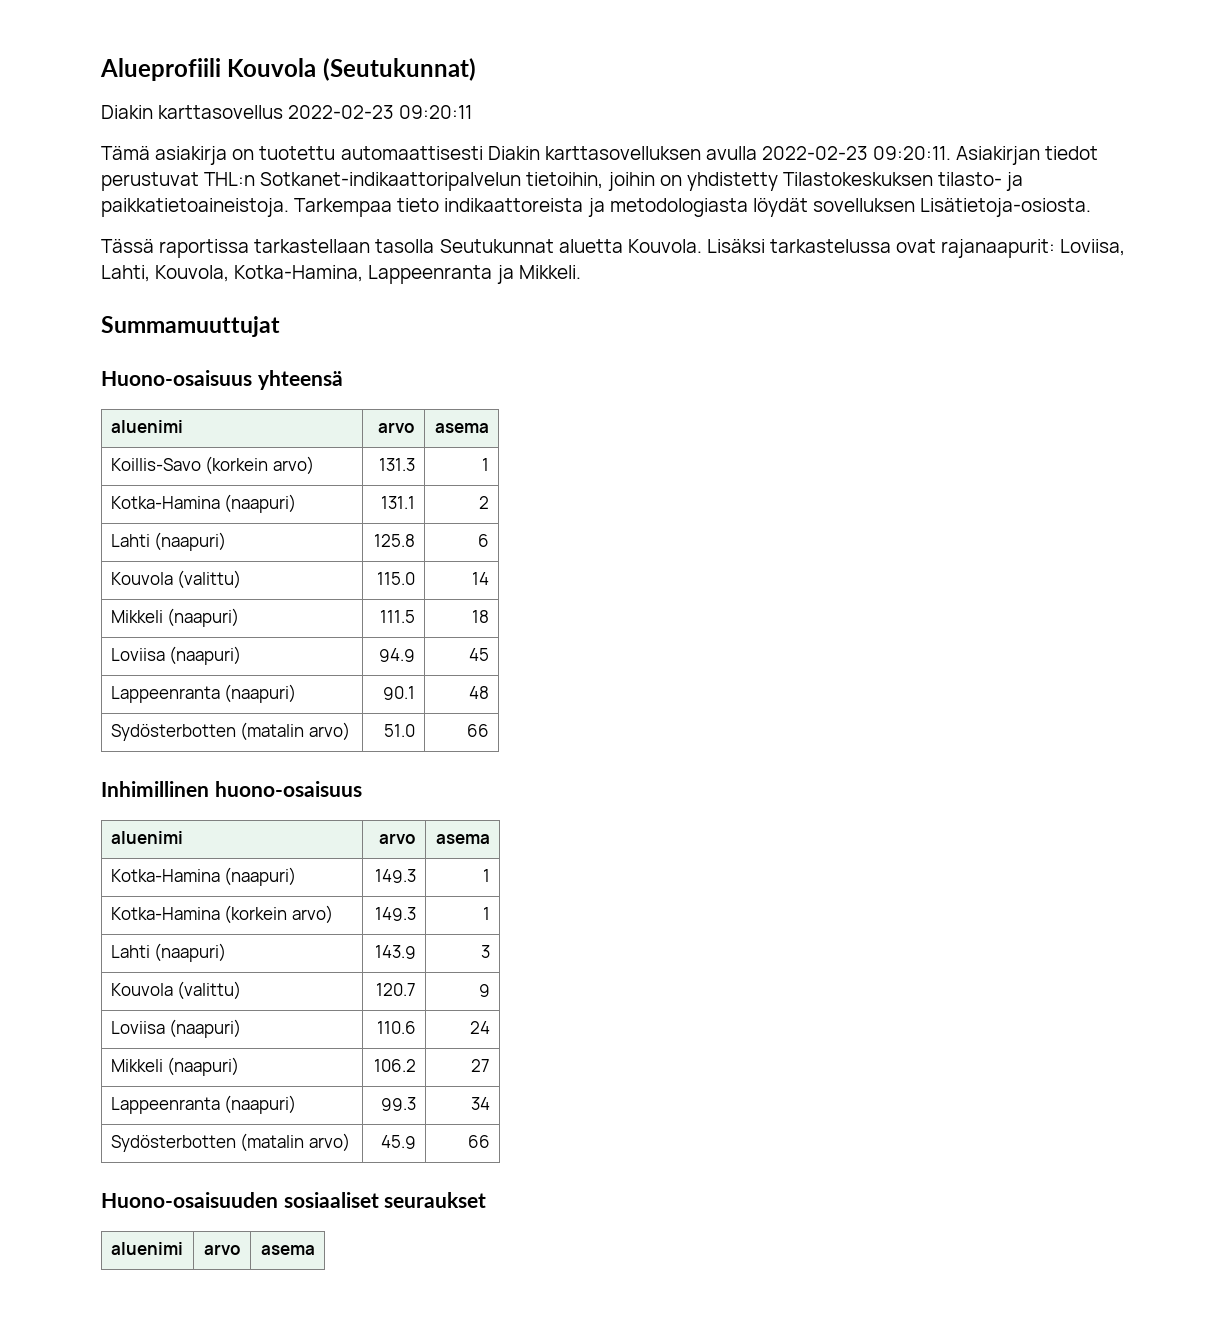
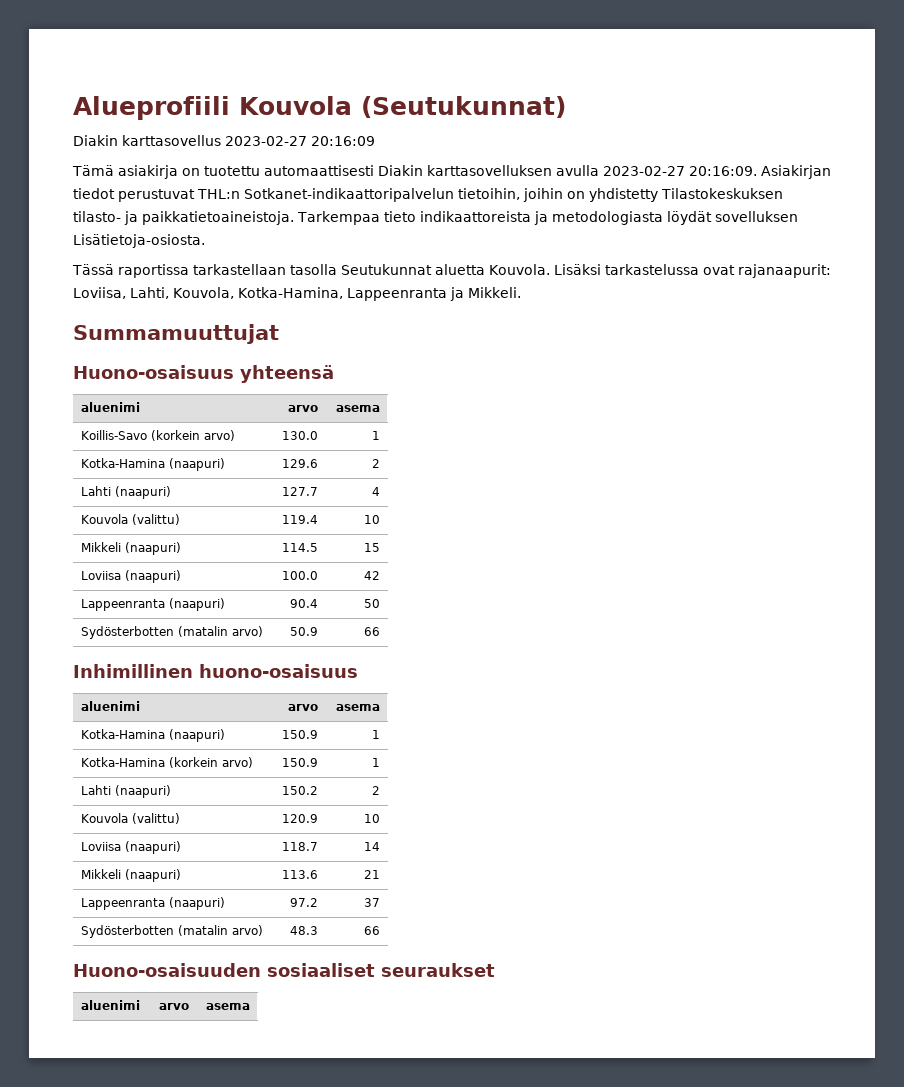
[288,105,473,119] 2022-02-23 09:20:11 -> [225,136,375,146] 2023-02-27 20:16:09
[762,146,952,160] 2022-02-23 09:20:11. -> [602,166,757,176] 2023-02-27 20:16:09.
[379,458,416,471] 131.3 -> [281,431,318,440] 130.0
[381,496,416,509] 131.1 -> [281,459,318,468] 129.6
[374,534,416,547] [478,534,490,547] [110,570,242,589] [377,572,416,585] [472,572,490,585] [110,608,240,627] [380,610,416,623] [472,610,490,623] [110,646,242,665] [379,648,416,662] [469,648,490,661] [110,684,297,703] [383,686,416,700] [469,686,490,699] [110,722,350,741] [384,724,416,737] 125.8 | 6 // Kouvola (valittu) | 115.0 | 14 // Mikkeli (naapuri) | 111.5 | 18 // Loviisa (naapuri) | 94.9 | 45 // Lappeenranta (naapuri) | 90.1 | 48 // Sydösterbotten (matalin arvo) | 51.0 -> [281,487,318,496] [371,487,380,496] [81,514,181,525] [281,515,318,524] [363,515,380,524] [81,542,182,555] [281,543,318,552] [363,543,380,552] [81,570,182,583] [281,571,318,580] [363,571,380,580] [81,598,226,611] [289,599,318,608] [363,599,380,608] [81,626,264,639] [289,627,318,636] 127.7 | 4 // Kouvola (valittu) | 119.4 | 10 // Mikkeli (naapuri) | 114.5 | 15 // Loviisa (naapuri) | 100.0 | 42 // Lappeenranta (naapuri) | 90.4 | 50 // Sydösterbotten (matalin arvo) | 50.9
[375,869,417,883] 149.3 -> [281,730,318,739] 150.9
[375,907,417,921] 149.3 -> [281,758,318,767] 150.9
[375,945,417,959] [481,945,491,958] [110,981,242,1000] [376,983,417,996] [479,984,491,997] [110,1019,242,1038] [377,1021,417,1034] [470,1021,491,1034] [110,1057,240,1076] [374,1059,417,1072] [471,1059,491,1072] [110,1095,297,1114] [381,1097,417,1111] [471,1097,491,1110] [110,1133,350,1152] [381,1135,417,1149] 143.9 | 3 // Kouvola (valittu) | 120.7 | 9 // Loviisa (naapuri) | 110.6 | 24 // Mikkeli (naapuri) | 106.2 | 27 // Lappeenranta (naapuri) | 99.3 | 34 // Sydösterbotten (matalin arvo) | 45.9 -> [281,786,318,795] [371,786,380,795] [81,813,181,824] [281,814,318,823] [363,814,380,823] [81,841,182,854] [281,842,318,851] [363,842,380,851] [81,869,182,882] [281,870,318,879] [363,870,380,879] [81,897,226,910] [289,898,318,907] [363,898,380,907] [81,925,264,938] [289,926,318,935] 150.2 | 2 // Kouvola (valittu) | 120.9 | 10 // Loviisa (naapuri) | 118.7 | 14 // Mikkeli (naapuri) | 113.6 | 21 // Lappeenranta (naapuri) | 97.2 | 37 // Sydösterbotten (matalin arvo) | 48.3

